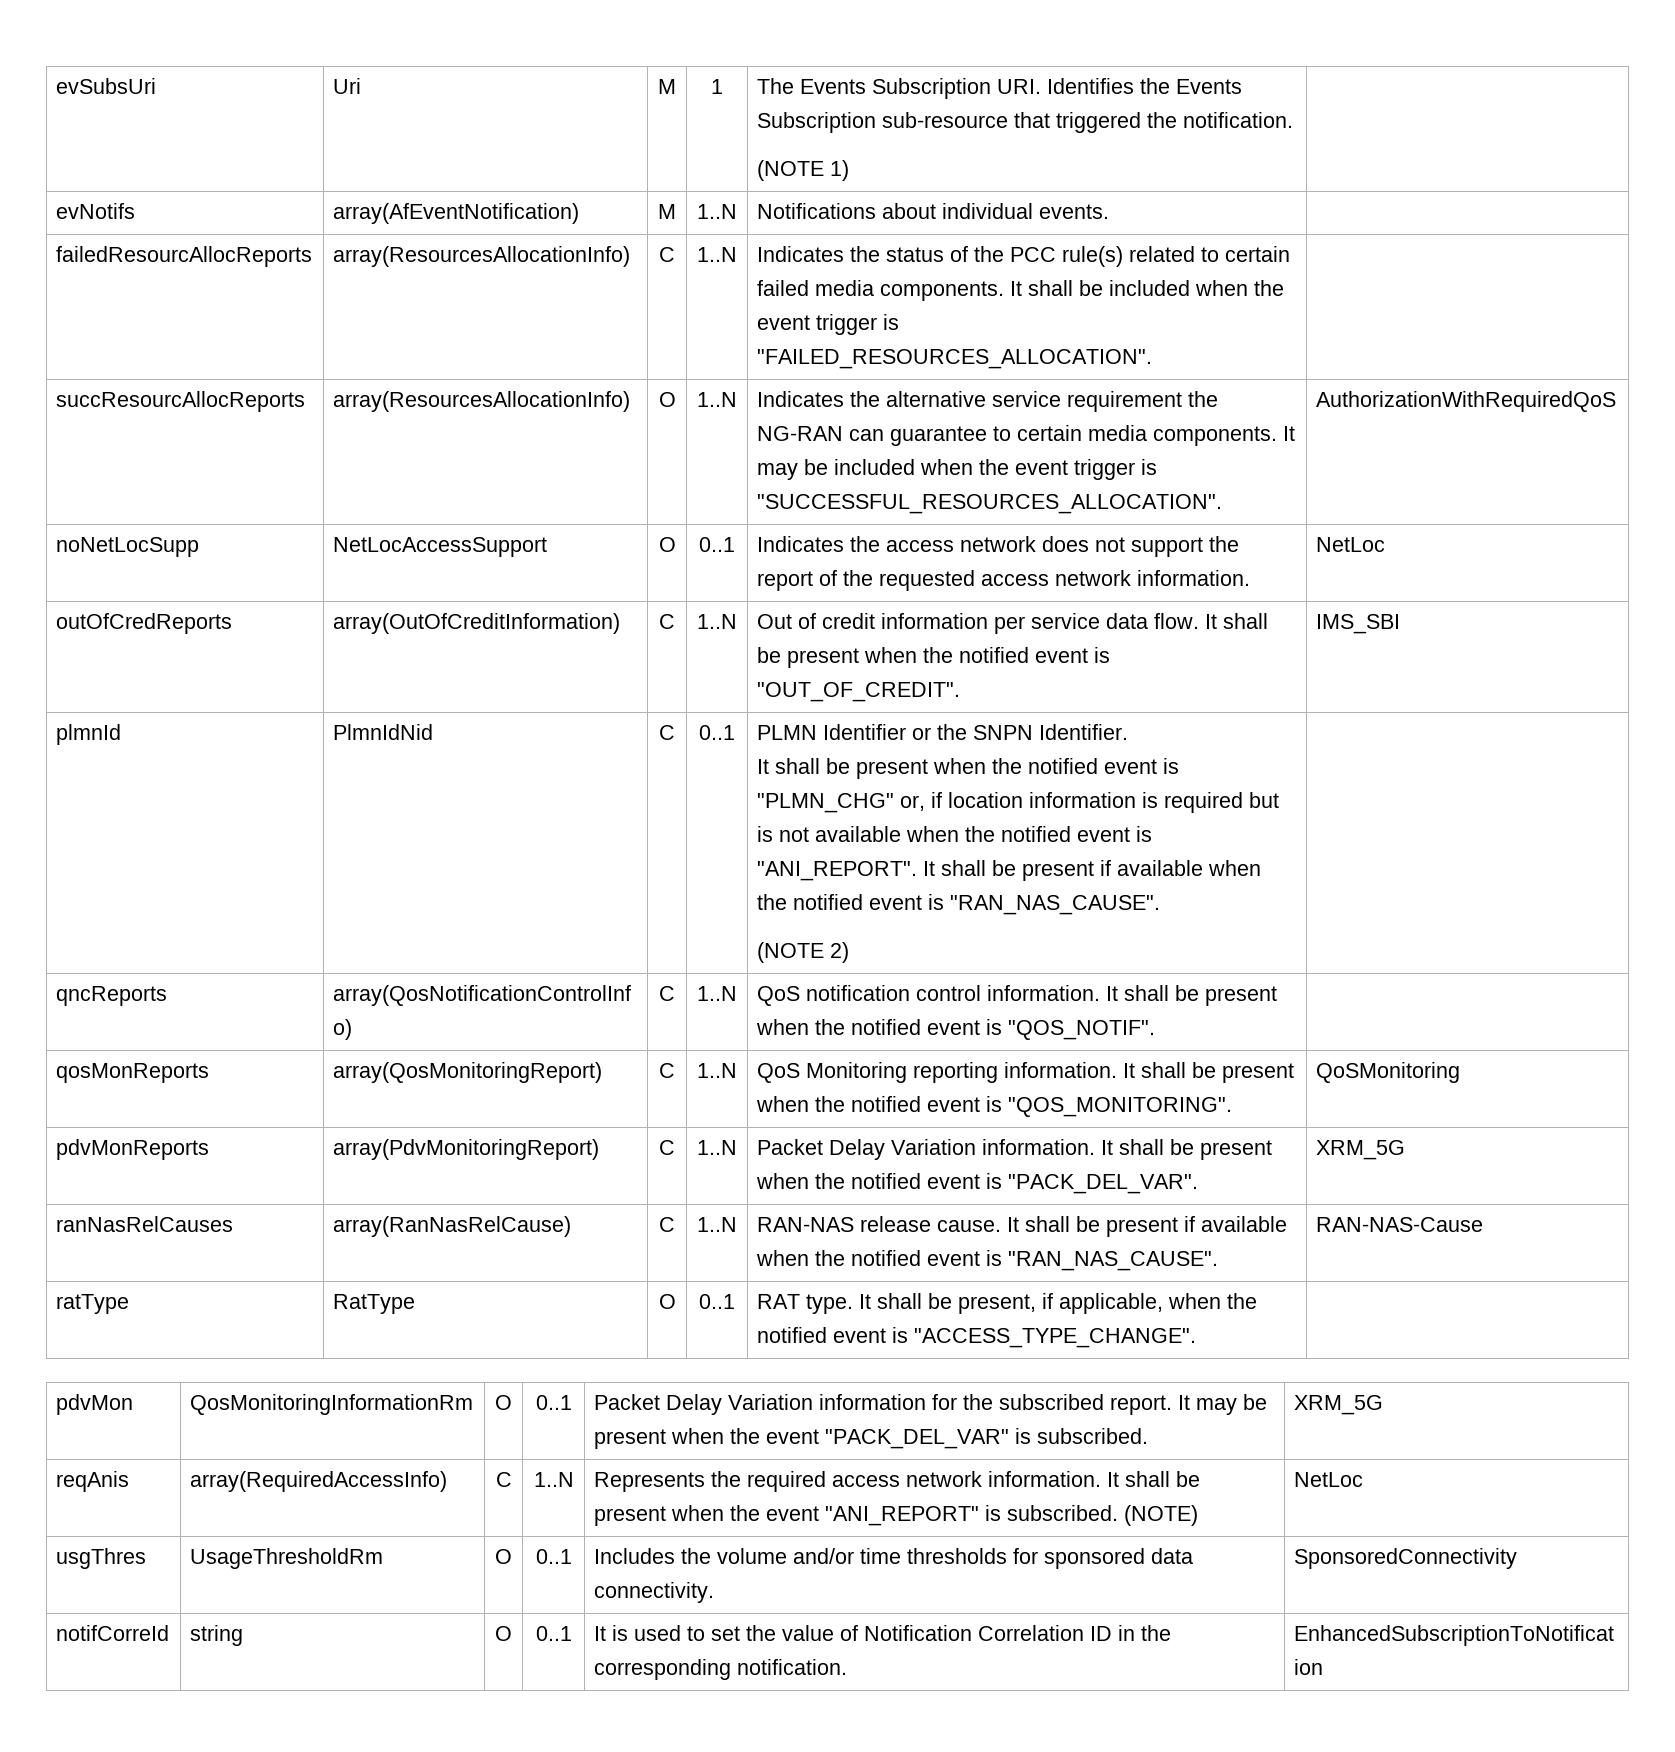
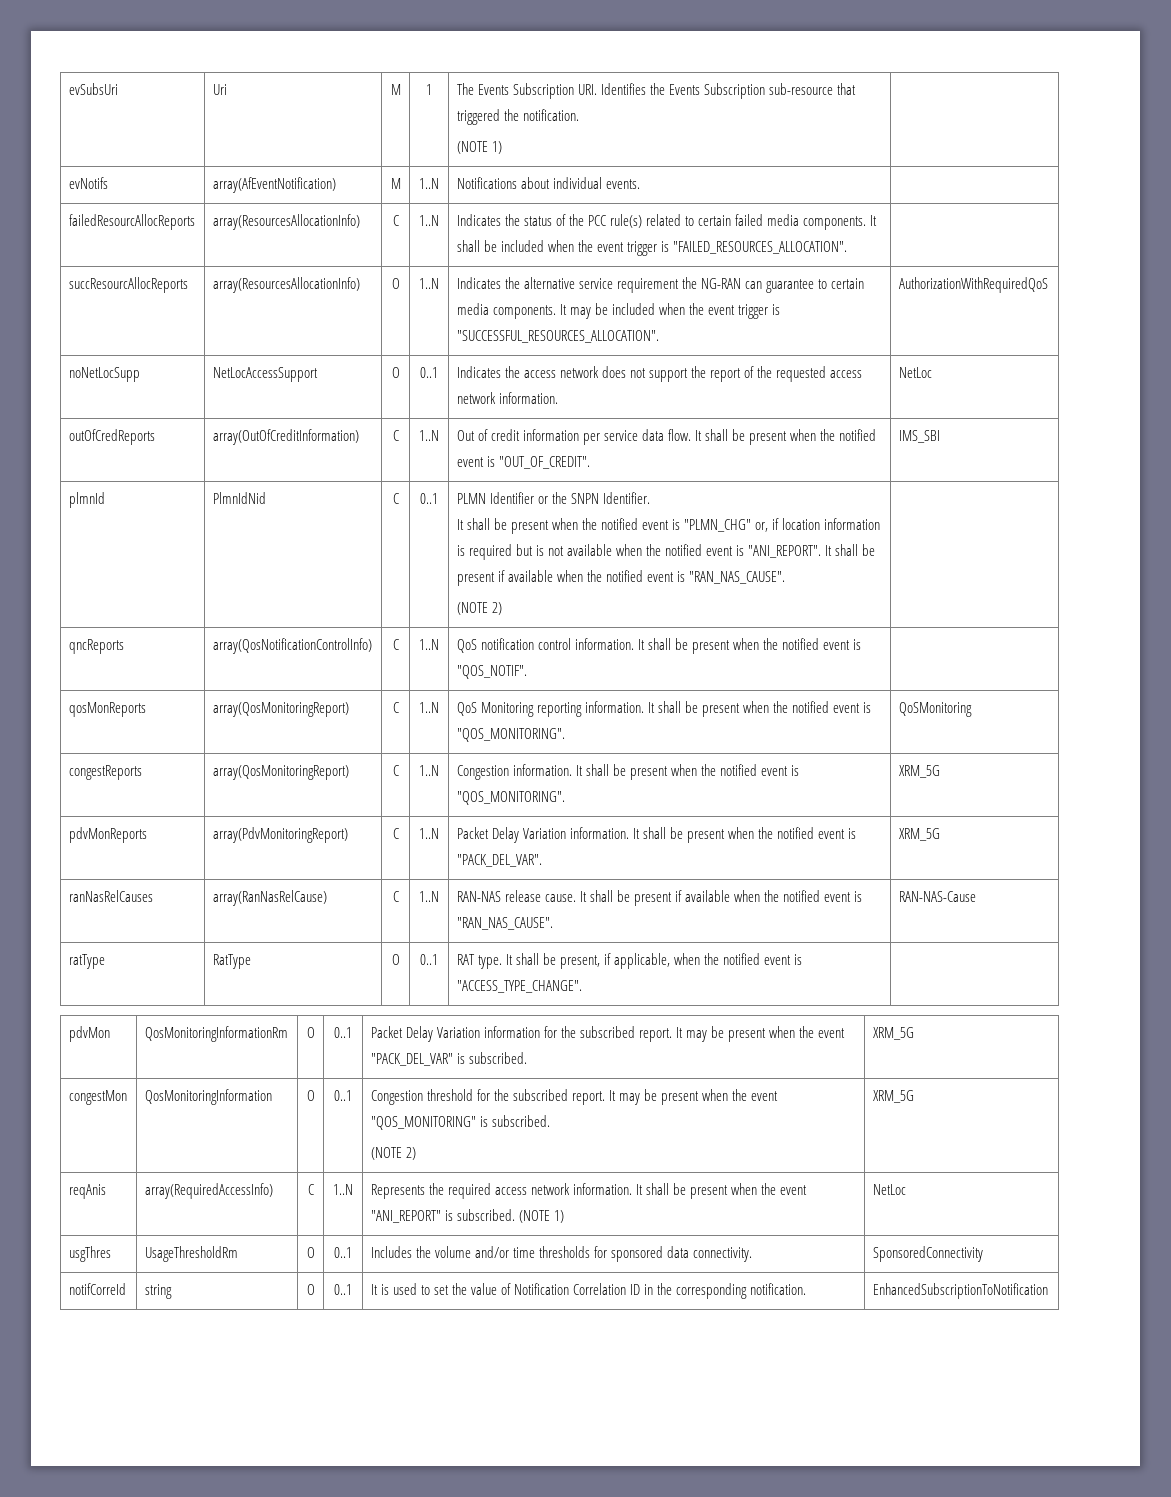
(1461, 1072) none -> [68,765,142,780] [212,765,349,780] [392,765,399,776] [419,765,439,776] [456,764,800,780] [456,791,565,805] [898,765,940,778] // congestReports | array(QosMonitoringReport) | C | 1..N | Congestion information. It shall be present when the notified event is "QOS_MONITORING". | XRM_5G
(1384, 1405) none -> [68,1090,127,1105] [144,1089,272,1105] [306,1090,315,1101] [334,1090,352,1101] [370,1089,779,1105] [370,1115,550,1130] [370,1147,416,1160] [872,1090,914,1103] // congestMon | QosMonitoringInformation | O | 0..1 | Congestion threshold for the subscribed report. It may be present when the event "QOS_MONITORING" is subscribed. // (NOTE 2) | XRM_5G
[1124,1505,1199,1526] (NOTE) -> [518,1210,564,1223] (NOTE 1)

